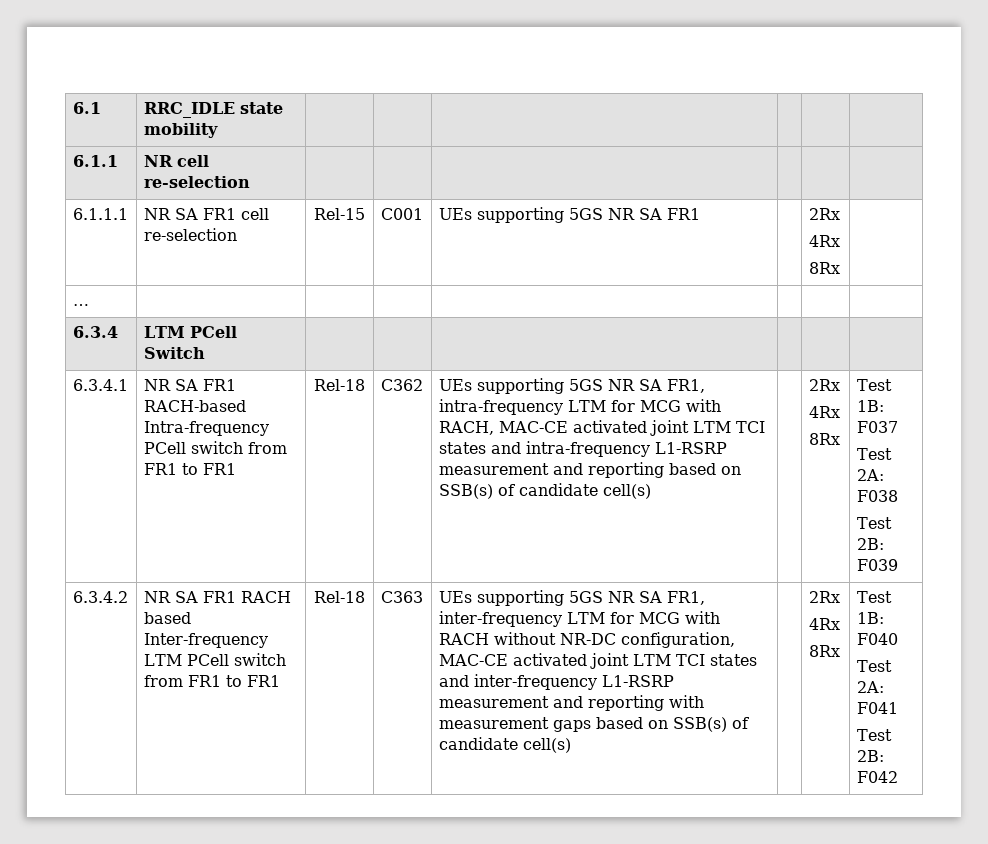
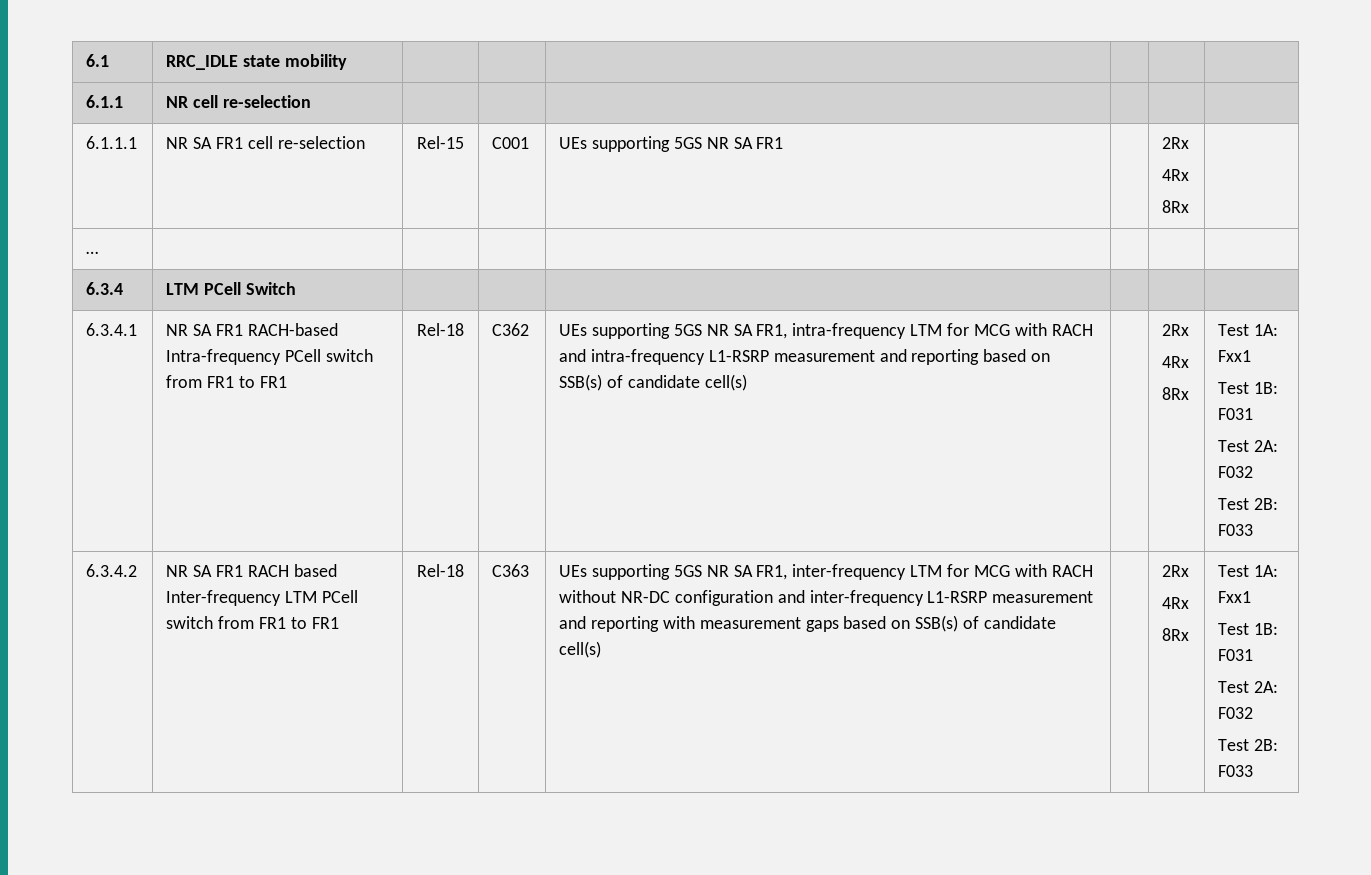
[438,420,765,436] [438,442,486,454] RACH, MAC-CE activated joint LTM TCI states -> [1051,324,1093,336] RACH
[856,400,884,412] [856,421,898,433] [856,448,892,460] [856,469,884,481] [856,490,898,502] [856,517,892,529] [856,538,884,550] [856,559,898,571] 1B: F037 // Test 2A: F038 // Test 2B: F039 -> [1253,324,1278,336] [1218,350,1252,362] [1218,382,1278,394] [1218,408,1254,420] [1218,440,1278,452] [1218,466,1254,478] [1218,498,1278,510] [1218,524,1254,536] 1A: Fxx1 // Test 1B: F031 // Test 2A: F032 // Test 2B: F033
[620,632,735,648] [438,653,757,669] configuration, MAC-CE activated joint LTM TCI states -> [674,590,773,606] configuration
[856,612,884,624] [856,633,898,645] [856,660,892,672] [856,681,884,693] [856,702,898,714] [856,729,892,741] [856,750,884,762] [856,771,898,783] 1B: F040 // Test 2A: F041 // Test 2B: F042 -> [1253,565,1278,577] [1218,591,1252,603] [1218,623,1278,635] [1218,649,1254,661] [1218,681,1278,693] [1218,707,1254,719] [1218,739,1278,751] [1218,765,1254,777] 1A: Fxx1 // Test 1B: F031 // Test 2A: F032 // Test 2B: F033

